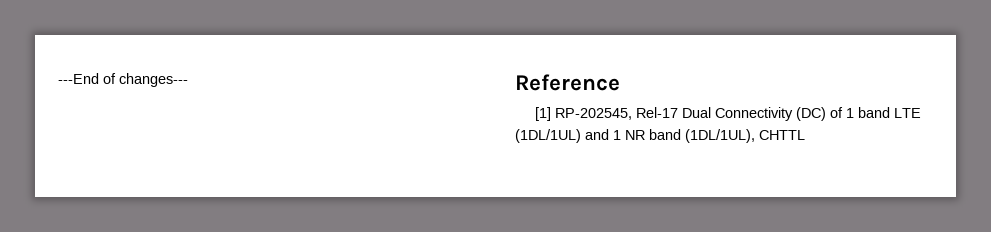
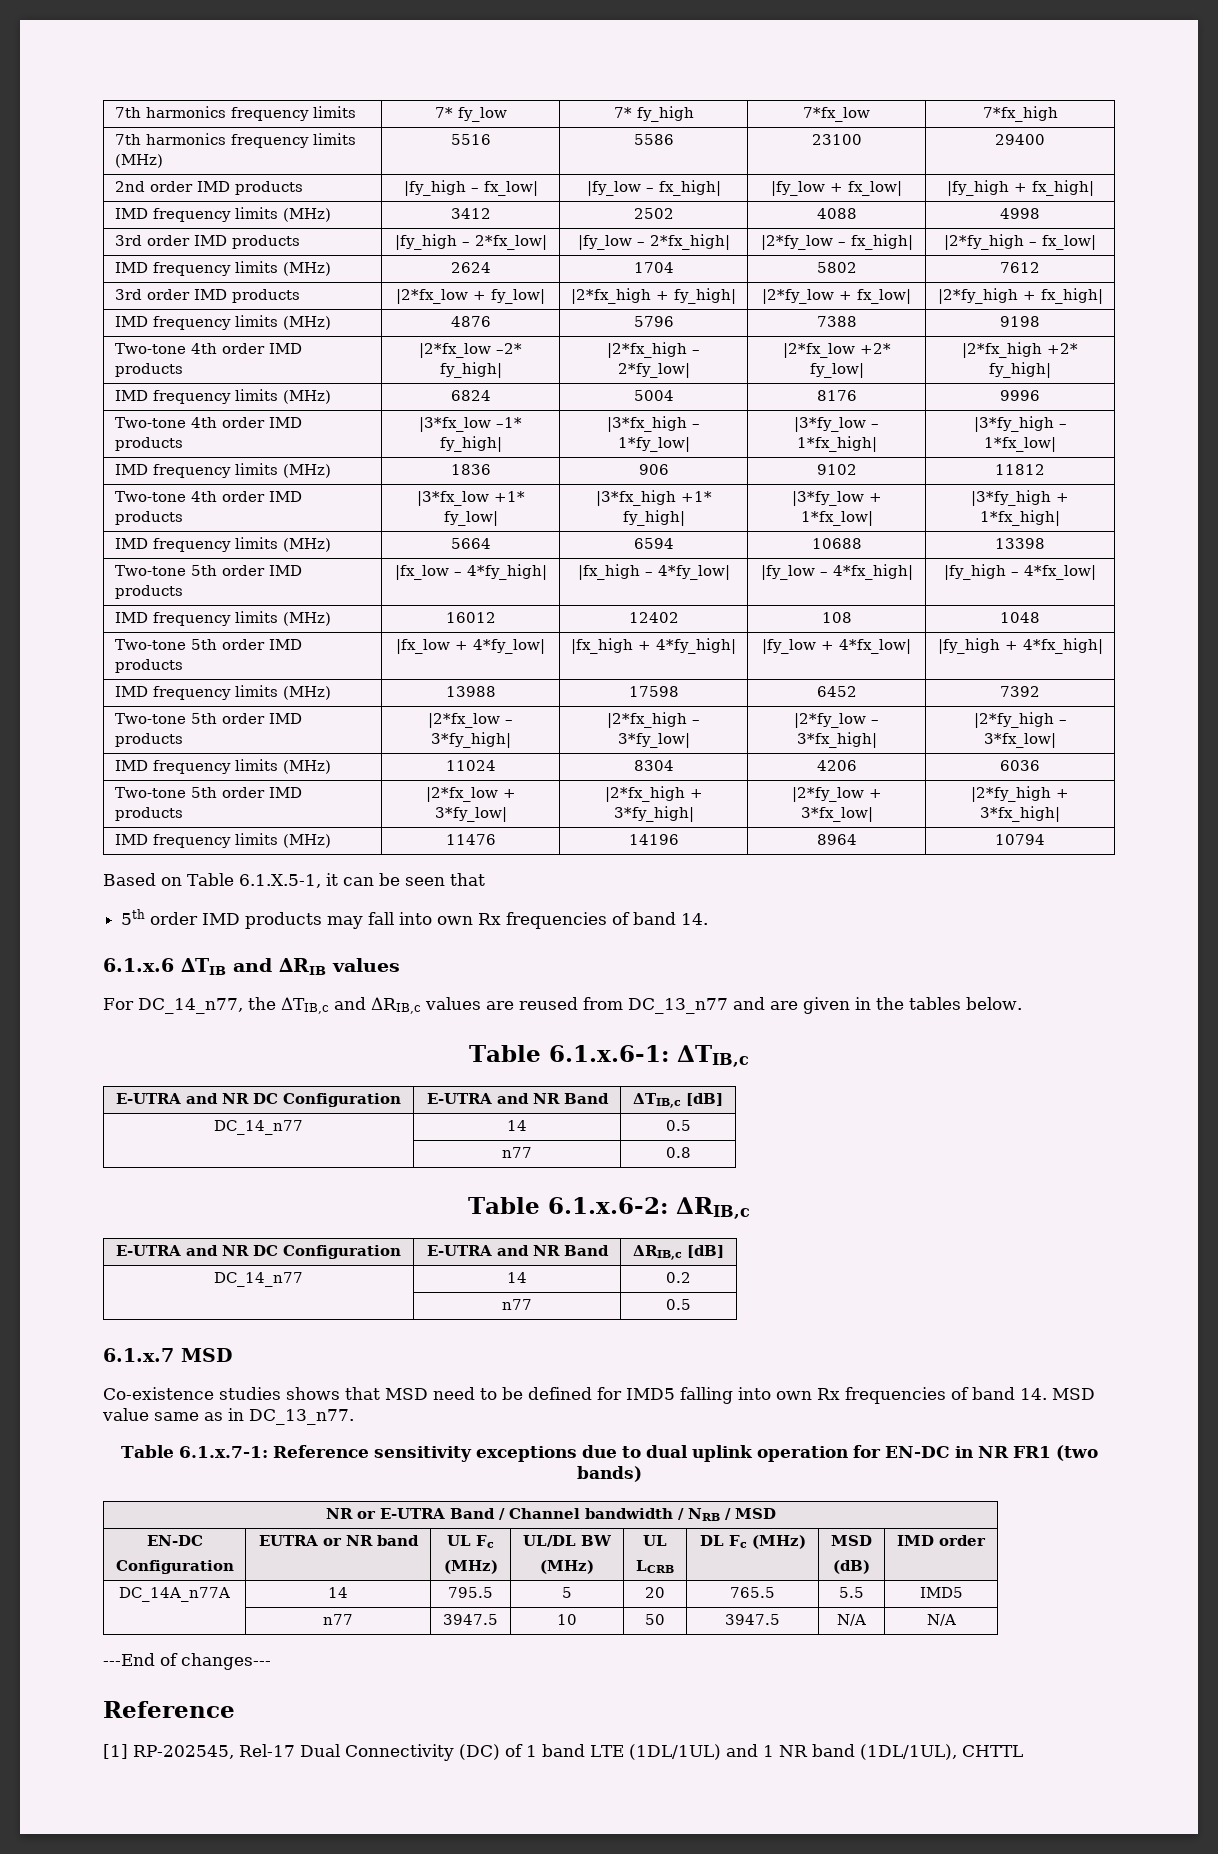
(58, 78) none -> [114,106,356,121] [434,107,507,122] [613,106,694,122] [803,107,870,122] [982,106,1058,122] [114,133,356,148] [114,154,163,168] [450,134,491,145] [633,134,674,145] [811,134,862,145] [995,134,1045,145] [114,181,303,195] [403,180,538,196] [586,180,721,196] [771,181,902,196] [946,180,1094,196] [114,207,331,222] [450,208,491,219] [633,208,674,219] [816,208,857,219] [1000,208,1040,219] [114,235,300,249] [394,234,547,250] [577,234,730,250] [760,234,913,250] [944,234,1096,250] [114,261,331,276] [450,262,491,273] [633,262,674,273] [816,262,857,273] [1000,262,1040,273] [114,289,300,303] [396,289,545,304] [571,288,736,304] [762,289,911,304] [937,288,1103,304] [114,315,331,330] [450,316,491,327] [633,316,674,327] [816,316,857,327] [1000,316,1040,327] [114,343,302,354] [114,363,183,377] [419,343,522,358] [439,362,502,378] [607,342,700,358] [617,363,690,378] [782,343,891,358] [809,363,864,378] [962,342,1078,358] [989,362,1051,378] [114,389,331,404] [450,390,491,401] [633,390,674,401] [816,390,857,401] [1000,390,1040,401] [114,417,302,428] [114,437,183,451] [419,417,522,432] [439,436,502,452] [607,416,700,432] [617,437,690,452] [794,417,879,432] [796,436,877,452] [973,416,1067,432] [984,437,1056,452] [114,463,331,478] [450,464,491,475] [638,464,669,475] [816,464,857,475] [995,464,1045,475] [114,491,302,502] [114,511,183,525] [416,491,525,506] [443,511,498,526] [595,490,712,506] [622,510,685,526] [791,491,882,506] [800,511,873,526] [971,490,1069,506] [980,510,1060,526] [114,537,331,552] [450,538,491,549] [633,538,674,549] [811,538,862,549] [995,538,1045,549] [114,565,302,576] [114,585,183,599] [394,564,547,580] [577,564,730,580] [760,564,913,580] [944,564,1096,580] [114,611,331,626] [445,612,496,623] [628,612,679,623] [821,612,852,623] [1000,612,1040,623] [114,639,302,650] [114,659,183,673] [396,639,545,654] [571,638,736,654] [762,639,911,654] [937,638,1103,654] [114,685,331,700] [445,686,496,697] [628,686,679,697] [816,686,857,697] [1000,686,1040,697] [114,713,302,724] [114,733,183,747] [428,713,513,728] [430,732,511,748] [607,712,700,728] [617,733,690,748] [794,713,879,728] [796,732,877,748] [973,712,1067,728] [984,733,1056,748] [114,759,331,774] [445,760,496,771] [633,760,674,771] [816,760,857,771] [1000,760,1040,771] [114,787,302,798] [114,807,183,821] [425,787,516,802] [434,807,507,822] [604,786,703,802] [613,806,694,822] [791,787,882,802] [800,807,873,822] [971,786,1069,802] [980,806,1060,822] [114,833,331,848] [445,834,496,845] [628,834,679,845] [816,834,857,845] [995,834,1045,845] [103,873,485,888] [121,909,709,929] [103,958,400,975] [103,997,1022,1014] [469,1045,749,1067] [115,1093,401,1107] [426,1093,609,1104] [633,1093,723,1108] [214,1120,303,1135] [507,1120,527,1131] [665,1120,691,1131] [502,1147,532,1158] [665,1147,691,1158] [468,1197,750,1219] [115,1245,401,1259] [426,1245,609,1256] [633,1245,724,1260] [214,1272,303,1287] [507,1272,527,1283] [666,1272,691,1283] [502,1299,532,1310] [666,1299,691,1310] [103,1348,232,1362] [103,1387,1095,1404] [102,1408,354,1425] [120,1445,1098,1462] [576,1466,642,1482] [325,1508,776,1521] [146,1535,203,1546] [115,1560,234,1574] [258,1535,419,1546] [447,1535,494,1548] [443,1560,498,1574] [523,1535,612,1547] [540,1560,594,1574] [643,1535,667,1546] [636,1560,674,1573] [699,1535,806,1549] [831,1535,872,1546] [833,1560,870,1574] [897,1535,986,1546] [119,1587,230,1602] [328,1587,348,1598] [448,1587,493,1598] [562,1587,572,1598] [645,1587,665,1598] [730,1587,775,1598] [839,1587,864,1598] [919,1587,963,1598] [323,1614,353,1625] [443,1614,498,1625] [557,1614,577,1625] [645,1614,665,1625] [725,1614,780,1625] [837,1614,866,1626] [926,1614,956,1626] 7th harmonics frequency limits | 7* fy_low | 7* fy_high | 7*fx_low | 7*fx_high // 7th harmonics frequency limits (MHz) | 5516 | 5586 | 23100 | 29400 // 2nd order IMD products | |fy_high – fx_low| | |fy_low – fx_high| | |fy_low + fx_low| | |fy_high + fx_high| // IMD frequency limits (MHz) | 3412 | 2502 | 4088 | 4998 // 3rd order IMD products | |fy_high – 2*fx_low| | |fy_low – 2*fx_high| | |2*fy_low – fx_high| | |2*fy_high – fx_low| // IMD frequency limits (MHz) | 2624 | 1704 | 5802 | 7612 // 3rd order IMD products | |2*fx_low + fy_low| | |2*fx_high + fy_high| | |2*fy_low + fx_low| | |2*fy_high + fx_high| // IMD frequency limits (MHz) | 4876 | 5796 | 7388 | 9198 // Two-tone 4th order IMD products | |2*fx_low –2* fy_high| | |2*fx_high – 2*fy_low| | |2*fx_low +2* fy_low| | |2*fx_high +2* fy_high| // IMD frequency limits (MHz) | 6824 | 5004 | 8176 | 9996 // Two-tone 4th order IMD products | |3*fx_low –1* fy_high| | |3*fx_high – 1*fy_low| | |3*fy_low – 1*fx_high| | |3*fy_high – 1*fx_low| // IMD frequency limits (MHz) | 1836 | 906 | 9102 | 11812 // Two-tone 4th order IMD products | |3*fx_low +1* fy_low| | |3*fx_high +1* fy_high| | |3*fy_low + 1*fx_low| | |3*fy_high + 1*fx_high| // IMD frequency limits (MHz) | 5664 | 6594 | 10688 | 13398 // Two-tone 5th order IMD products | |fx_low – 4*fy_high| | |fx_high – 4*fy_low| | |fy_low – 4*fx_high| | |fy_high – 4*fx_low| // IMD frequency limits (MHz) | 16012 | 12402 | 108 | 1048 // Two-tone 5th order IMD products | |fx_low + 4*fy_low| | |fx_high + 4*fy_high| | |fy_low + 4*fx_low| | |fy_high + 4*fx_high| // IMD frequency limits (MHz) | 13988 | 17598 | 6452 | 7392 // Two-tone 5th order IMD products | |2*fx_low – 3*fy_high| | |2*fx_high – 3*fy_low| | |2*fy_low – 3*fx_high| | |2*fy_high – 3*fx_low| // IMD frequency limits (MHz) | 11024 | 8304 | 4206 | 6036 // Two-tone 5th order IMD products | |2*fx_low + 3*fy_low| | |2*fx_high + 3*fy_high| | |2*fy_low + 3*fx_low| | |2*fy_high + 3*fx_high| // IMD frequency limits (MHz) | 11476 | 14196 | 8964 | 10794 // Based on Table 6.1.X.5-1, it can be seen that // 5th order IMD products may fall into own Rx frequencies of band 14. // 6.1.x.6 ∆TIB and ∆RIB values // For DC_14_n77, the ΔTIB,c and ΔRIB,c values are reused from DC_13_n77 and are given in the tables below. // Table 6.1.x.6-1: ΔTIB,c // E-UTRA and NR DC Configuration | E-UTRA and NR Band | ΔTIB,c [dB] // DC_14_n77 | 14 | 0.5 // | n77 | 0.8 // Table 6.1.x.6-2: ΔRIB,c // E-UTRA and NR DC Configuration | E-UTRA and NR Band | ΔRIB,c [dB] // DC_14_n77 | 14 | 0.2 // | n77 | 0.5 // 6.1.x.7 MSD // Co-existence studies shows that MSD need to be defined for IMD5 falling into own Rx frequencies of band 14. MSD value same as in DC_13_n77. // Table 6.1.x.7-1: Reference sensitivity exceptions due to dual uplink operation for EN-DC in NR FR1 (two bands) // NR or E-UTRA Band / Channel bandwidth / NRB / MSD // EN-DC // Configuration | EUTRA or NR band | UL Fc // (MHz) | UL/DL BW // (MHz) | UL // LCRB | DL Fc (MHz) | MSD // (dB) | IMD order // DC_14A_n77A | 14 | 795.5 | 5 | 20 | 765.5 | 5.5 | IMD5 // | n77 | 3947.5 | 10 | 50 | 3947.5 | N/A | N/A //

